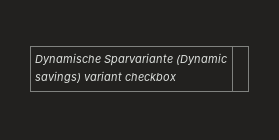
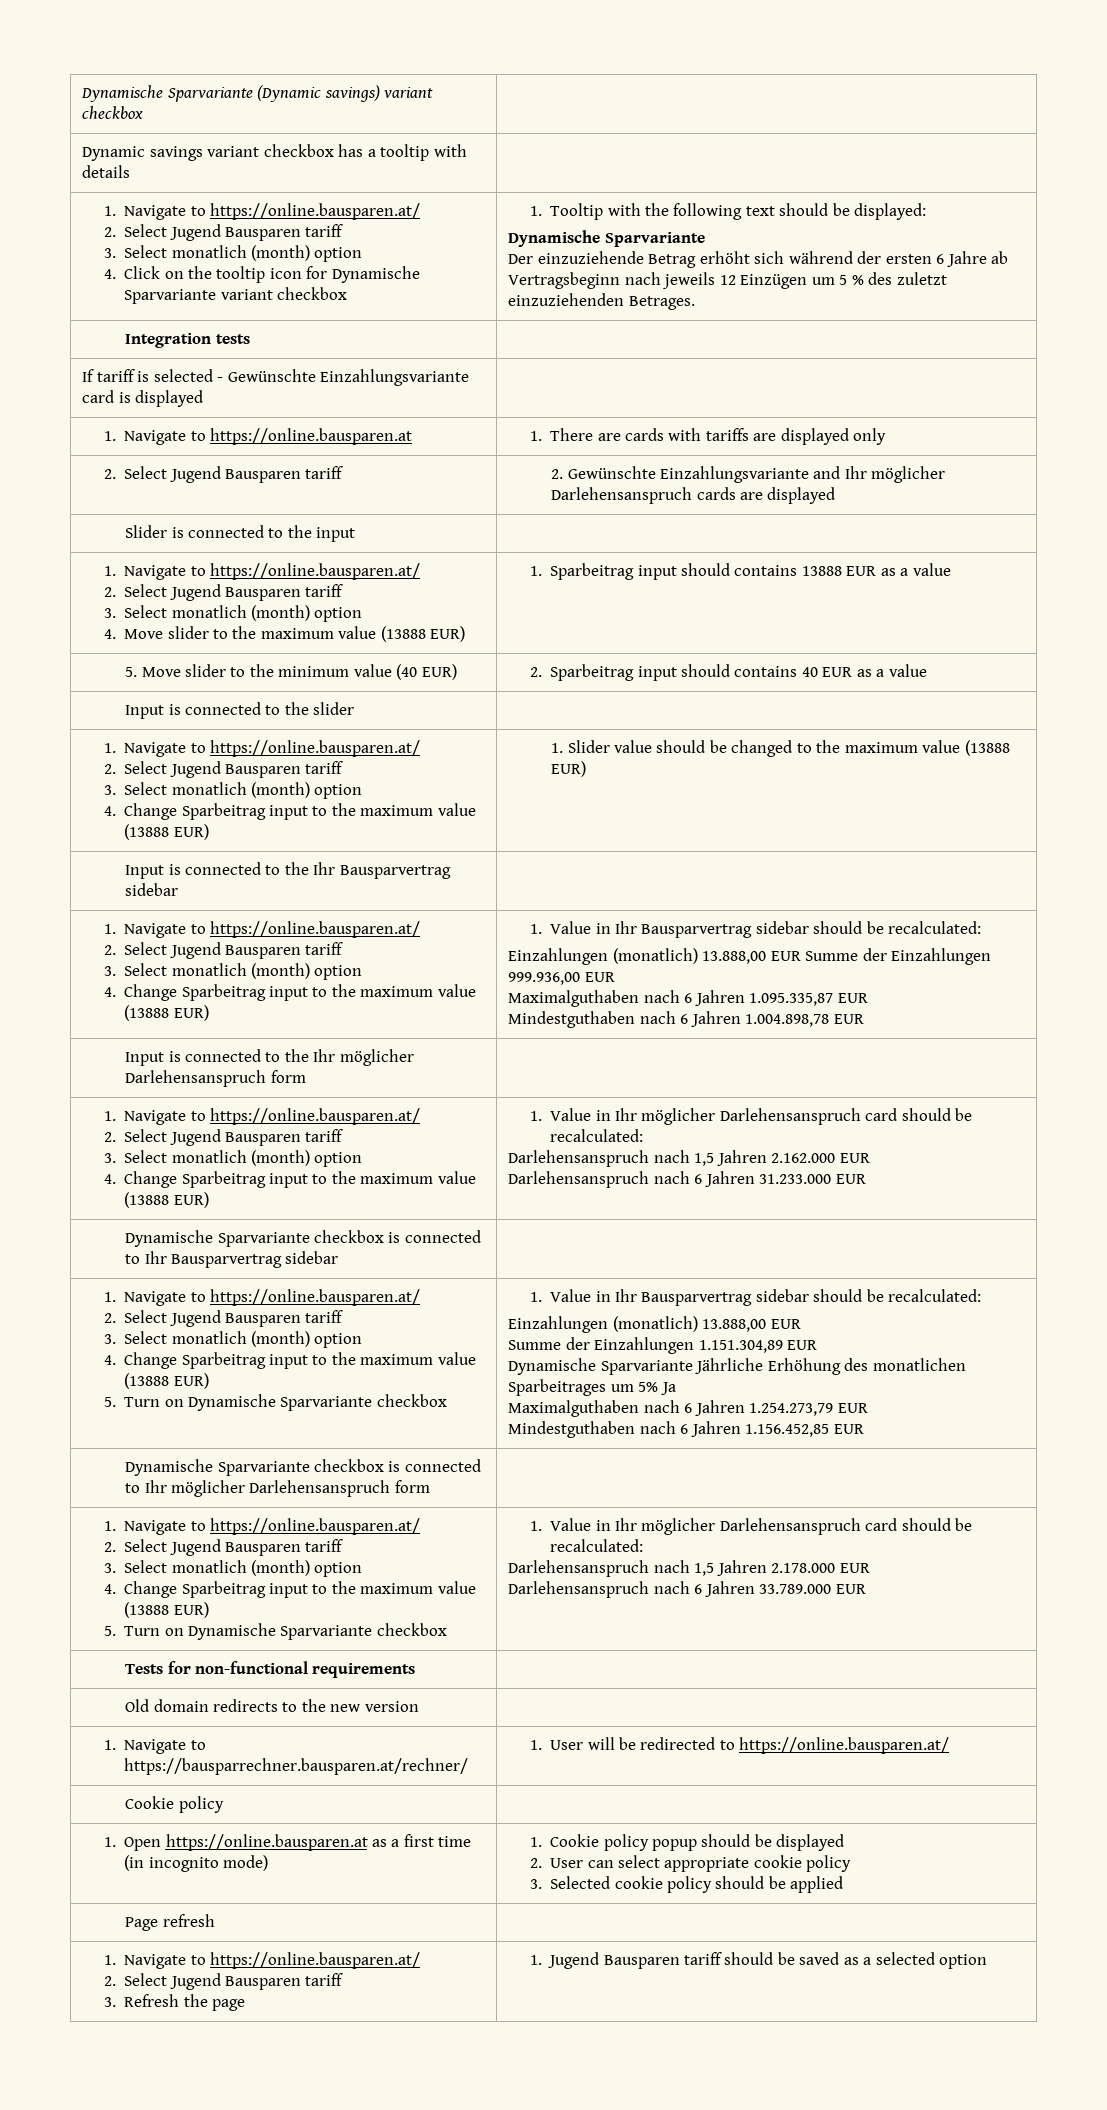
(178, 77) none -> [82,144,467,161] [82,165,131,178] [103,203,420,220] [103,224,344,241] [103,245,363,262] [103,266,420,283] [124,287,347,304] [529,203,927,220] [508,230,705,247] [508,251,1009,268] [508,272,947,289] [508,293,695,310] [125,333,250,348] [82,369,470,386] [82,390,204,407] [103,428,412,445] [529,428,887,445] [103,466,344,483] [551,466,946,483] [551,487,836,504] [125,525,356,542] [103,563,420,580] [103,584,344,601] [103,605,363,622] [103,626,466,642] [529,563,951,580] [125,664,457,680] [529,664,927,681] [125,702,355,719] [103,740,420,757] [103,761,344,778] [103,782,363,799] [103,803,476,820] [124,824,209,840] [551,740,1010,757] [551,761,587,777] [125,862,451,879] [125,883,179,896] [103,921,420,938] [103,942,344,959] [103,963,363,980] [103,984,476,1001] [124,1005,209,1021] [529,921,982,938] [508,948,992,965] [508,972,615,985] [508,990,868,1007] [508,1011,864,1028] [125,1049,414,1066] [125,1070,306,1087] [103,1108,420,1125] [103,1129,344,1146] [103,1150,363,1167] [103,1171,476,1188] [124,1192,209,1208] [529,1108,973,1125] [550,1129,644,1142] [508,1150,870,1167] [508,1171,866,1188] [125,1230,481,1247] [125,1251,339,1268] [103,1289,420,1306] [103,1310,344,1327] [103,1331,363,1348] [103,1352,476,1369] [124,1373,209,1389] [103,1394,447,1411] [529,1289,982,1306] [508,1316,801,1333] [508,1337,818,1354] [508,1358,966,1375] [508,1379,676,1396] [508,1400,868,1417] [508,1421,864,1438] [125,1459,481,1476] [125,1480,430,1497] [103,1518,420,1535] [103,1539,344,1556] [103,1560,363,1577] [103,1581,476,1598] [124,1602,209,1618] [103,1623,447,1640] [529,1518,973,1535] [550,1539,644,1552] [508,1560,870,1577] [508,1581,866,1598] [125,1661,416,1678] [125,1699,419,1712] [103,1739,206,1754] [124,1758,469,1775] [529,1737,950,1754] [125,1796,224,1813] [103,1834,472,1851] [124,1855,268,1872] [529,1834,845,1851] [529,1855,852,1872] [529,1876,844,1893] [125,1914,215,1931] [103,1952,420,1969] [103,1973,344,1990] [103,1994,245,2011] [529,1952,988,1969] // Dynamic savings variant checkbox has a tooltip with details | // 1. Navigate to https://online.bausparen.at/ // 2. Select Jugend Bausparen tariff // 3. Select monatlich (month) option // 4. Click on the tooltip icon for Dynamische Sparvariante variant checkbox | 1. Tooltip with the following text should be displayed: // Dynamische Sparvariante // Der einzuziehende Betrag erhöht sich während der ersten 6 Jahre ab Vertragsbeginn nach jeweils 12 Einzügen um 5 % des zuletzt einzuziehenden Betrages. // Integration tests | // If tariff is selected - Gewünschte Einzahlungsvariante card is displayed | // 1. Navigate to https://online.bausparen.at | 1. There are cards with tariffs are displayed only // 2. Select Jugend Bausparen tariff | 2. Gewünschte Einzahlungsvariante and Ihr möglicher Darlehensanspruch cards are displayed // Slider is connected to the input | // 1. Navigate to https://online.bausparen.at/ // 2. Select Jugend Bausparen tariff // 3. Select monatlich (month) option // 4. Move slider to the maximum value (13888 EUR) | 1. Sparbeitrag input should contains 13888 EUR as a value // 5. Move slider to the minimum value (40 EUR) | 2. Sparbeitrag input should contains 40 EUR as a value // Input is connected to the slider | // 1. Navigate to https://online.bausparen.at/ // 2. Select Jugend Bausparen tariff // 3. Select monatlich (month) option // 4. Change Sparbeitrag input to the maximum value (13888 EUR) | 1. Slider value should be changed to the maximum value (13888 EUR) // Input is connected to the Ihr Bausparvertrag sidebar | // 1. Navigate to https://online.bausparen.at/ // 2. Select Jugend Bausparen tariff // 3. Select monatlich (month) option // 4. Change Sparbeitrag input to the maximum value (13888 EUR) | 1. Value in Ihr Bausparvertrag sidebar should be recalculated: // Einzahlungen (monatlich) 13.888,00 EUR Summe der Einzahlungen 999.936,00 EUR // Maximalguthaben nach 6 Jahren 1.095.335,87 EUR // Mindestguthaben nach 6 Jahren 1.004.898,78 EUR // Input is connected to the Ihr möglicher Darlehensanspruch form | // 1. Navigate to https://online.bausparen.at/ // 2. Select Jugend Bausparen tariff // 3. Select monatlich (month) option // 4. Change Sparbeitrag input to the maximum value (13888 EUR) | 1. Value in Ihr möglicher Darlehensanspruch card should be recalculated: // Darlehensanspruch nach 1,5 Jahren 2.162.000 EUR // Darlehensanspruch nach 6 Jahren 31.233.000 EUR // Dynamische Sparvariante checkbox is connected to Ihr Bausparvertrag sidebar | // 1. Navigate to https://online.bausparen.at/ // 2. Select Jugend Bausparen tariff // 3. Select monatlich (month) option // 4. Change Sparbeitrag input to the maximum value (13888 EUR) // 5. Turn on Dynamische Sparvariante checkbox | 1. Value in Ihr Bausparvertrag sidebar should be recalculated: // Einzahlungen (monatlich) 13.888,00 EUR // Summe der Einzahlungen 1.151.304,89 EUR // Dynamische Sparvariante Jährliche Erhöhung des monatlichen Sparbeitrages um 5% Ja // Maximalguthaben nach 6 Jahren 1.254.273,79 EUR // Mindestguthaben nach 6 Jahren 1.156.452,85 EUR // Dynamische Sparvariante checkbox is connected to Ihr möglicher Darlehensanspruch form | // 1. Navigate to https://online.bausparen.at/ // 2. Select Jugend Bausparen tariff // 3. Select monatlich (month) option // 4. Change Sparbeitrag input to the maximum value (13888 EUR) // 5. Turn on Dynamische Sparvariante checkbox | 1. Value in Ihr möglicher Darlehensanspruch card should be recalculated: // Darlehensanspruch nach 1,5 Jahren 2.178.000 EUR // Darlehensanspruch nach 6 Jahren 33.789.000 EUR // Tests for non-functional requirements | // Old domain redirects to the new version | // 1. Navigate to https://bausparrechner.bausparen.at/rechner/ | 1. User will be redirected to https://online.bausparen.at/ // Cookie policy | // 1. Open https://online.bausparen.at as a first time (in incognito mode) | 1. Cookie policy popup should be displayed // 2. User can select appropriate cookie policy // 3. Selected cookie policy should be applied // Page refresh | // 1. Navigate to https://online.bausparen.at/ // 2. Select Jugend Bausparen tariff // 3. Refresh the page | 1. Jugend Bausparen tariff should be saved as a selected option

